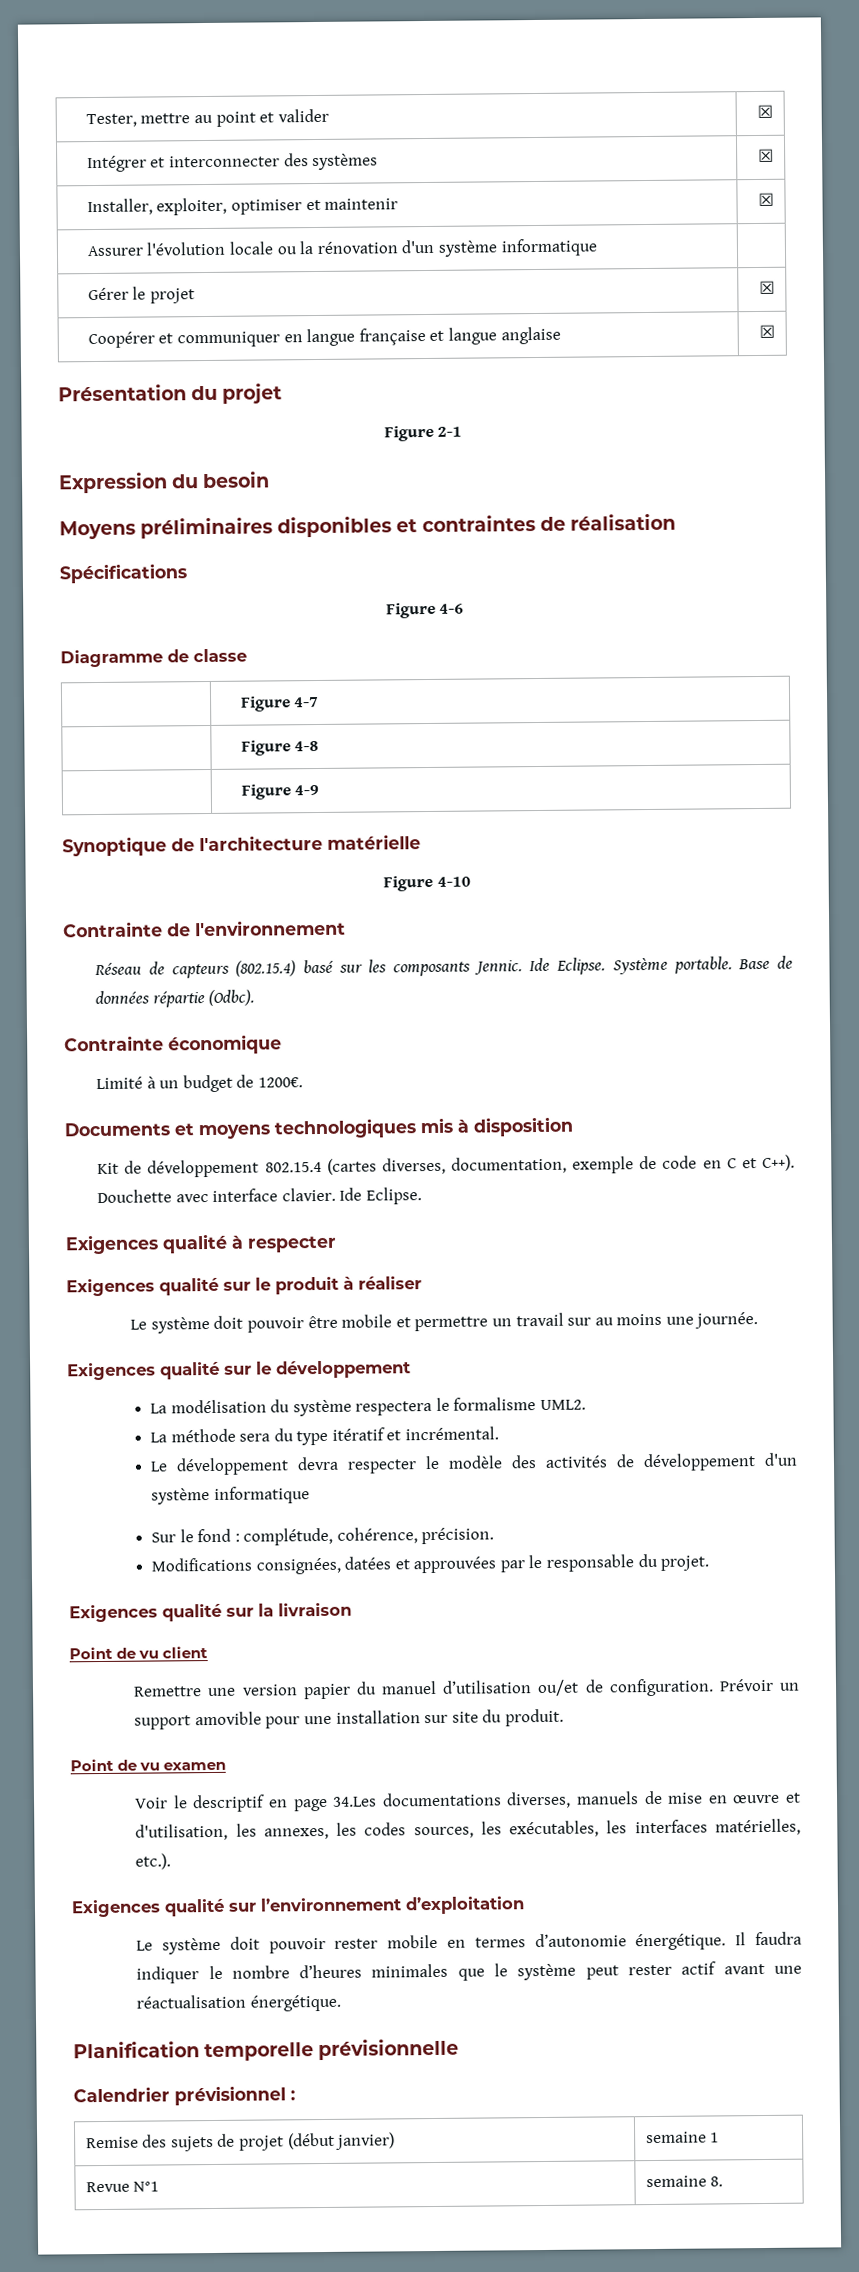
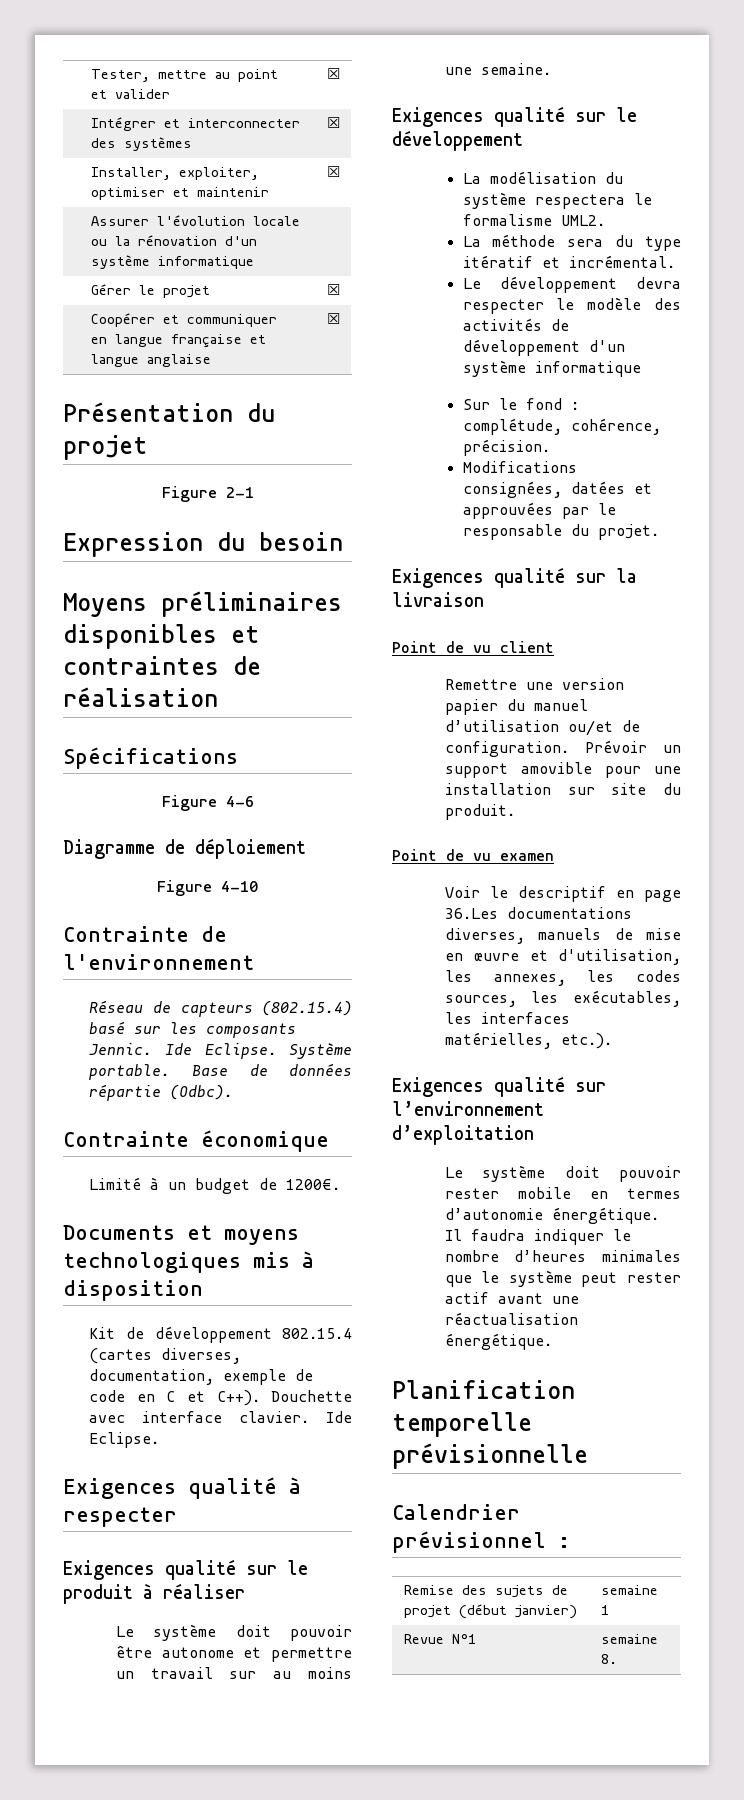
[193,648,247,663] [240,696,320,712] [240,740,320,756] [240,784,320,800] [62,834,421,857] classe // | Figure 4-7 // | Figure 4-8 // | Figure 4-9 // Synoptique de l'architecture matérielle -> [195,838,306,859] déploiement
[341,1314,393,1328] mobile -> [161,1647,234,1658] autonome
[694,1312,759,1329] journée. -> [480,63,551,75] semaine.
[332,1796,378,1807] 34.Les -> [444,908,498,919] 36.Les

